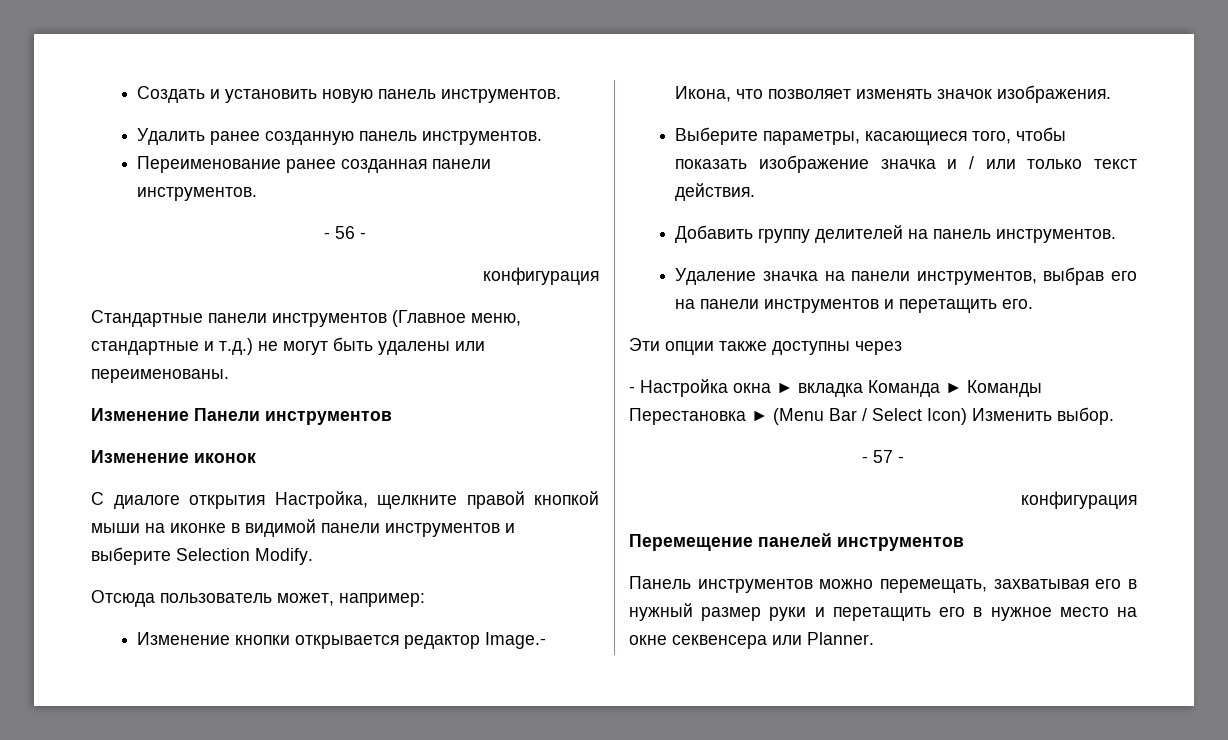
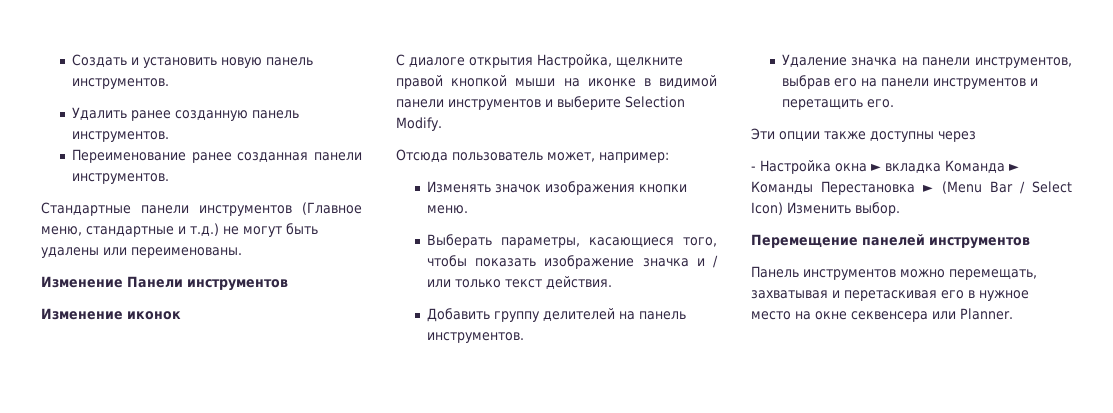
[324,226,366,239] [483,267,599,285] // - 56 - // конфигурация -> (169, 178) none
[137,632,547,649] [675,85,1112,103] [675,127,759,145] Изменение кнопки открывается редактор Image.- Икона, что позволяет изменять значок изображения. // Выберите -> [426,181,687,195] [426,205,468,214] [426,234,492,248] Изменять значок изображения кнопки меню. // Выберать
[862,450,904,463] [1021,491,1137,509] // - 57 - // конфигурация -> (900, 209) none
[1095,579,1137,589] [629,603,931,621] его в нужный размер руки и перетащить -> [832,290,937,301] и перетаскивая

